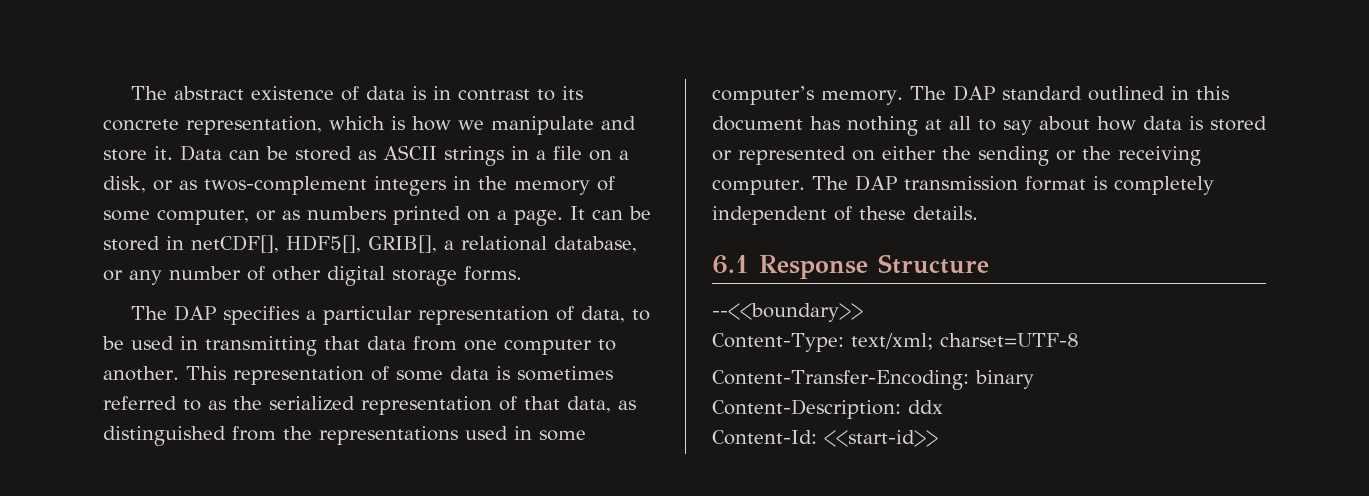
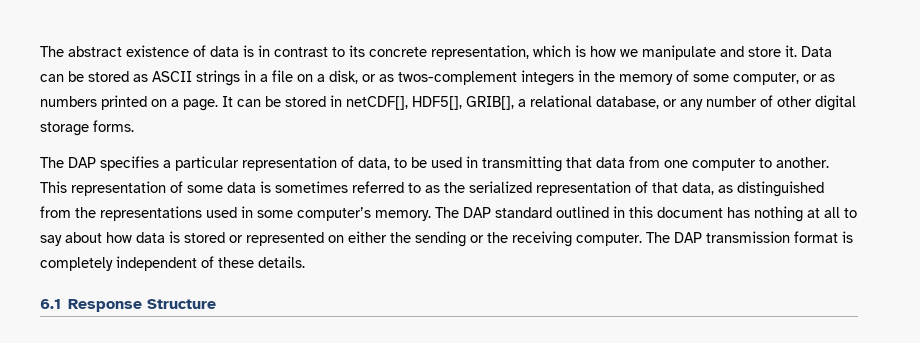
[712,303,863,322] [712,333,1079,352] [712,370,1034,390] [712,399,943,419] [712,430,938,447] // --<<boundary>> // Content-Type: text/xml; charset=UTF-8 // Content-Transfer-Encoding: binary // Content-Description: ddx // Content-Id: <<start-id>> -> (217, 304) none

